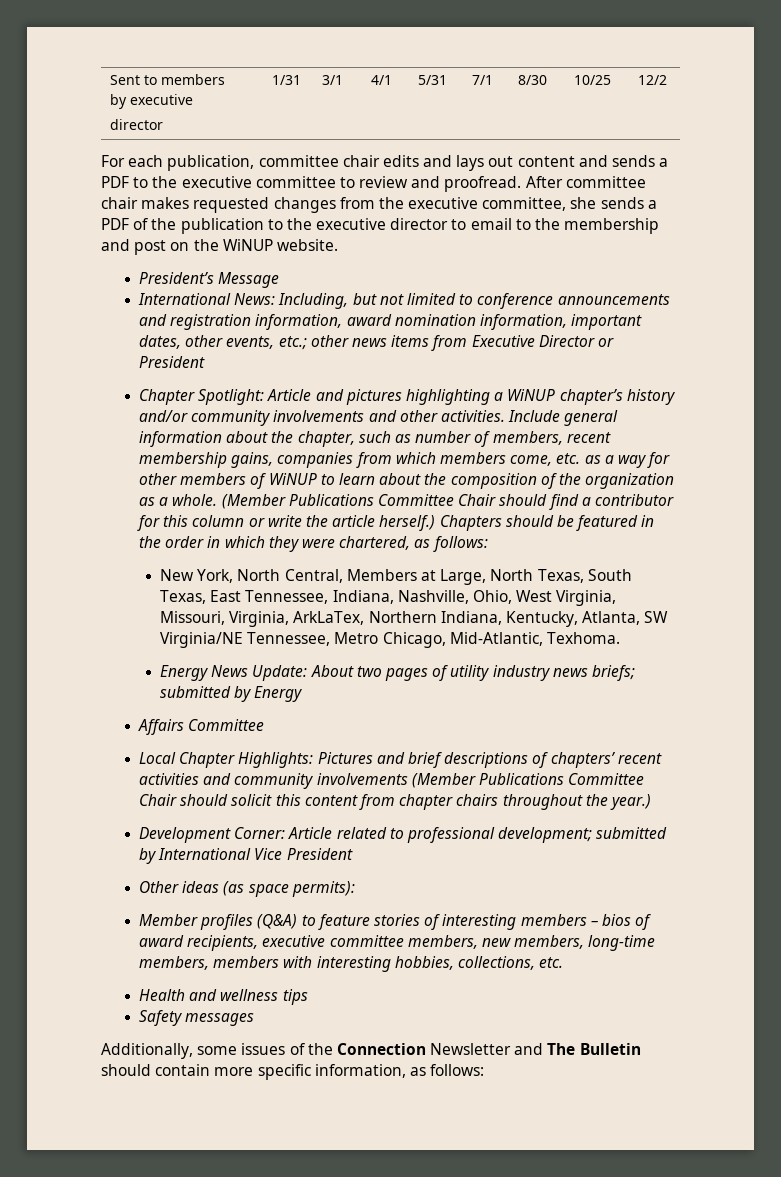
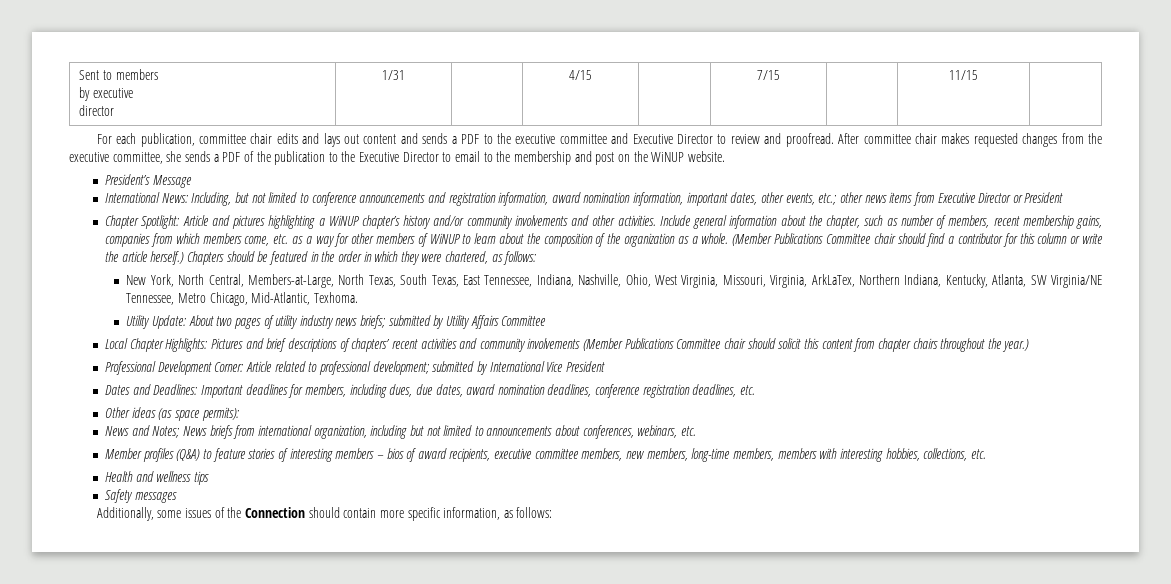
[321,75,343,85] [371,75,392,85] [417,75,447,85] [471,75,493,85] [517,75,547,85] [573,75,611,85] [637,75,667,85] 3/1 | 4/1 | 5/31 | 7/1 | 8/30 | 10/25 | 12/2 -> [569,70,592,80] [757,70,781,80] [949,70,979,80] | 4/15 | | 7/15 | | 11/15 |
(336, 182) none -> [611,133,714,144] and Executive Director
[316,218,449,230] executive director -> [359,152,439,162] Executive Director
[458,494,497,506] Chair -> [873,233,896,244] chair
[346,569,487,585] Members at Large, -> [247,274,334,288] Members-at-Large,
[160,665,249,681] Energy News -> [126,315,151,329] Utility
[254,686,303,702] Energy // -> [446,315,471,329] Utility
[139,794,178,806] Chair -> [724,338,747,349] chair
(651, 802) none -> [105,361,157,375] Professional
(353, 854) none -> [105,384,756,398] // Dates and Deadlines: Important deadlines for members, including dues, due dates, award nomination deadlines, conference registration deadlines, etc.
(355, 889) none -> [105,425,697,439] // News and Notes; News briefs from international organization, including but not limited to announcements about conferences, webinars, etc.
[430,1043,641,1055] Newsletter and The Bulletin -> (305, 512) none

